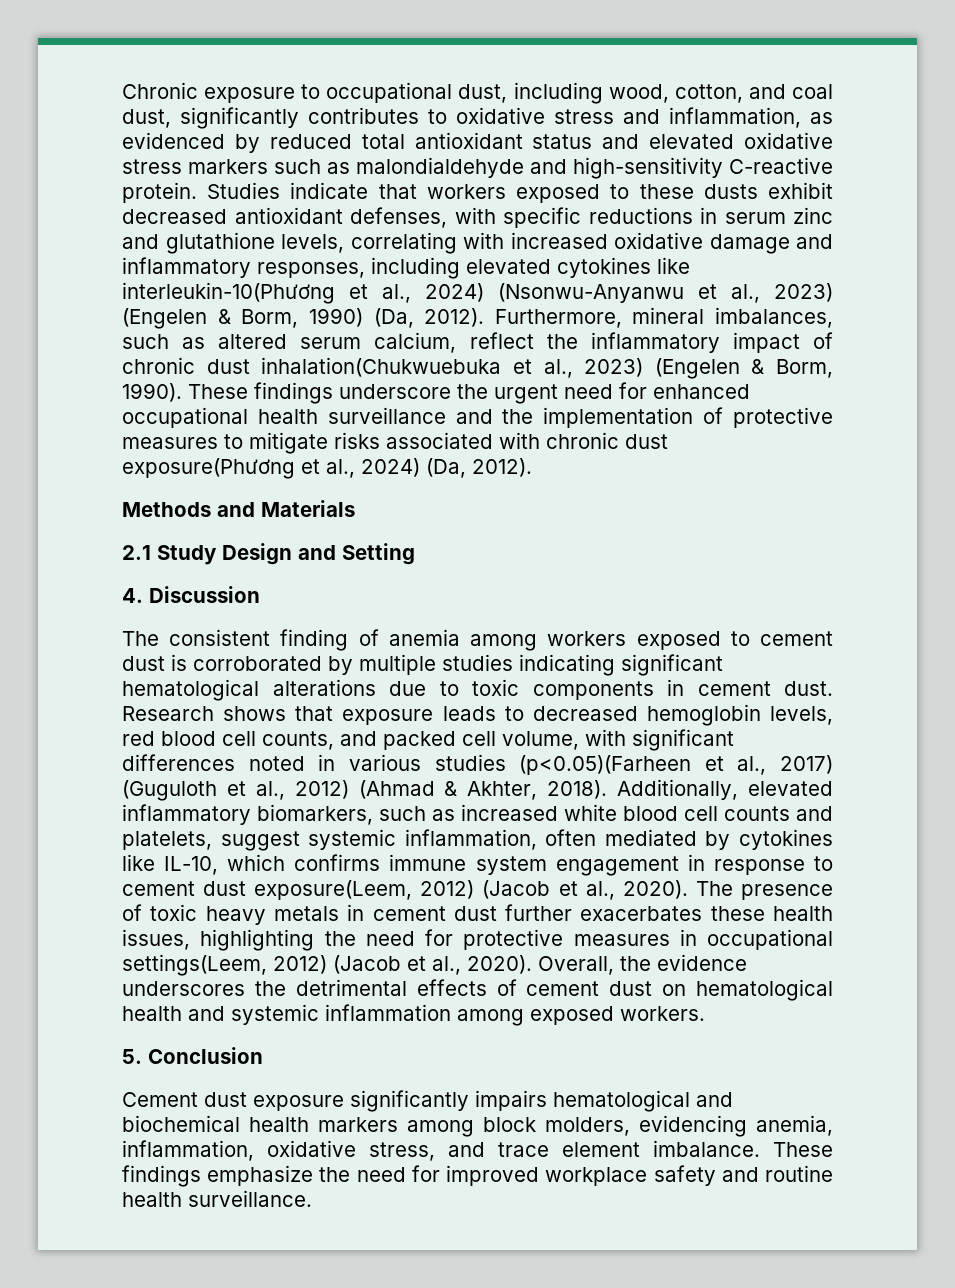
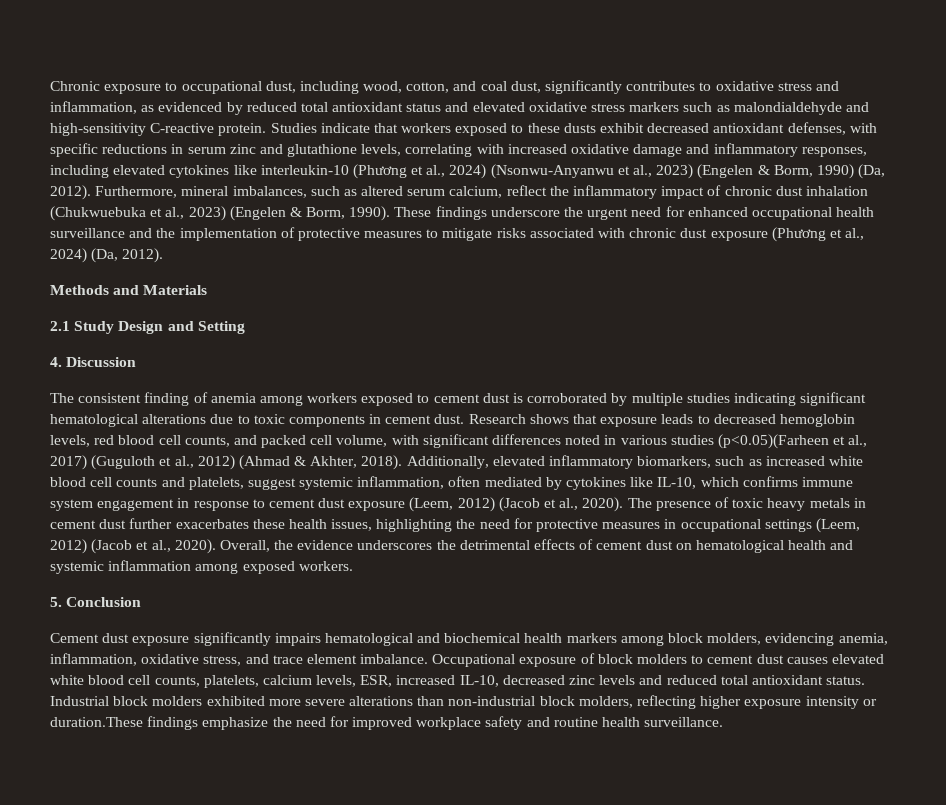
[122,282,335,304] interleukin-10(Phương -> [260,164,407,179] interleukin-10 (Phương
[261,357,502,377] inhalation(Chukwuebuka -> [805,186,868,196] [50,206,146,221] inhalation (Chukwuebuka
[122,458,295,479] exposure(Phương -> [710,227,826,242] exposure (Phương
[254,880,413,900] exposure(Leem, -> [348,497,454,512] exposure (Leem,
[122,954,267,976] settings(Leem, -> [764,518,860,533] settings (Leem,
[773,1142,833,1157] These -> [432,653,884,667] [50,675,866,688] [50,695,877,709] [50,717,143,727] Occupational exposure of block molders to cement dust causes elevated white blood cell counts, platelets, calcium levels, ESR, increased IL-10, decreased zinc levels and reduced total antioxidant status. Industrial block molders exhibited more severe alterations than non-industrial block molders, reflecting higher exposure intensity or duration.These

